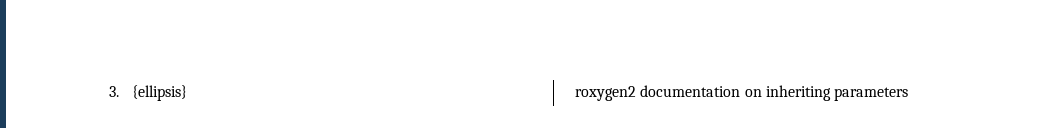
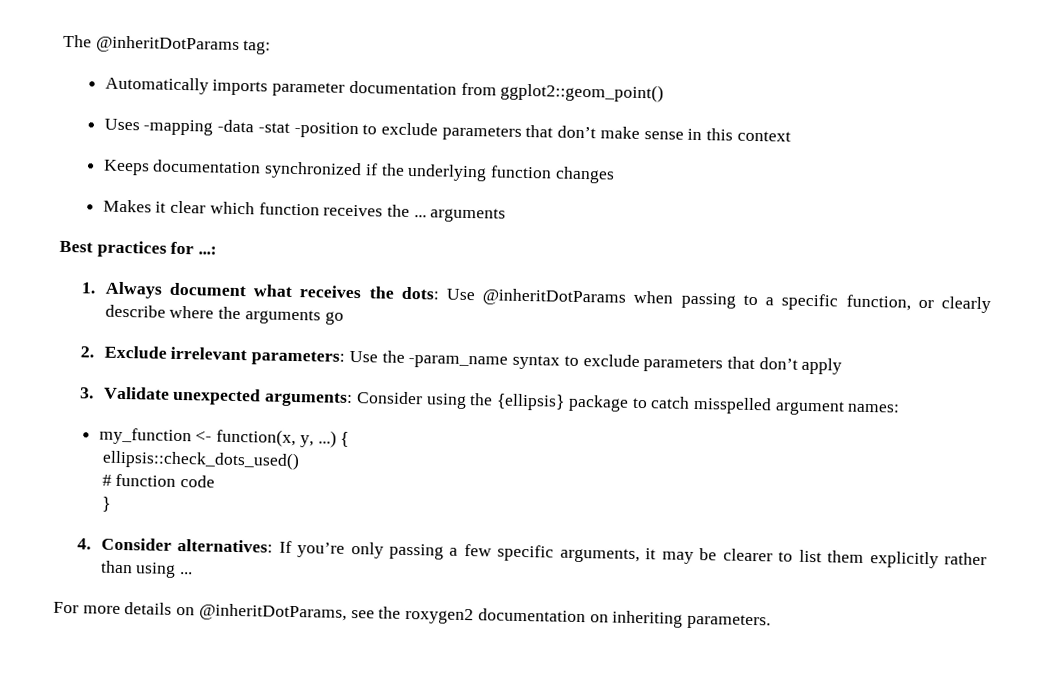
[109,85,188,101] 3. {ellipsis} // -> [63,34,272,55] [104,76,665,103] [103,118,791,142] [102,159,615,184] [102,199,507,223] [59,240,218,258] [81,281,991,314] [104,304,344,325] [80,345,843,375] [80,386,901,416] [98,427,350,448] [101,449,300,471] [101,473,216,488] [101,496,111,512] [77,537,987,569] [99,560,194,578] [53,601,402,622] The @inheritDotParams tag: // Automatically imports parameter documentation from ggplot2::geom_point() // Uses -mapping -data -stat -position to exclude parameters that don’t make sense in this context // Keeps documentation synchronized if the underlying function changes // Makes it clear which function receives the ... arguments // Best practices for ...: // 1. Always document what receives the dots: Use @inheritDotParams when passing to a specific function, or clearly describe where the arguments go // 2. Exclude irrelevant parameters: Use the -param_name syntax to exclude parameters that don’t apply // 3. Validate unexpected arguments: Consider using the {ellipsis} package to catch misspelled argument names: // my_function <- function(x, y, ...) { // ellipsis::check_dots_used() // # function code // } // 4. Consider alternatives: If you’re only passing a few specific arguments, it may be clearer to list them explicitly rather than using ... // For more details on @inheritDotParams, see the
[834,87,909,101] parameters -> [686,613,771,630] parameters.

